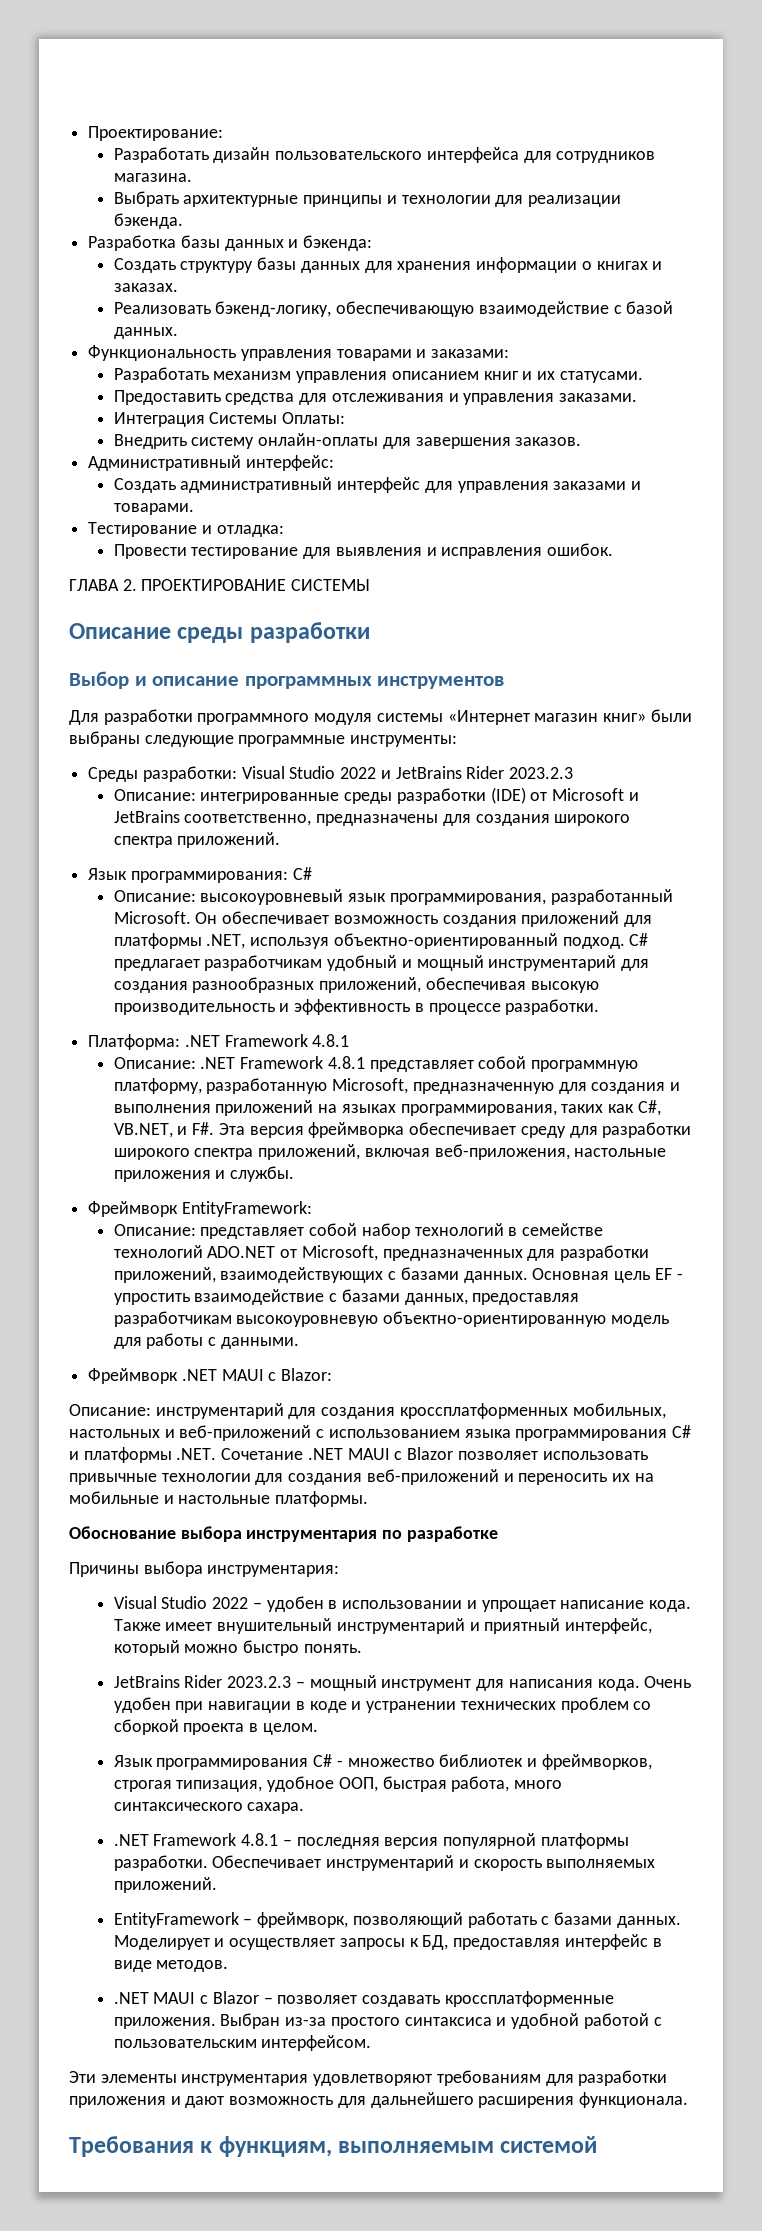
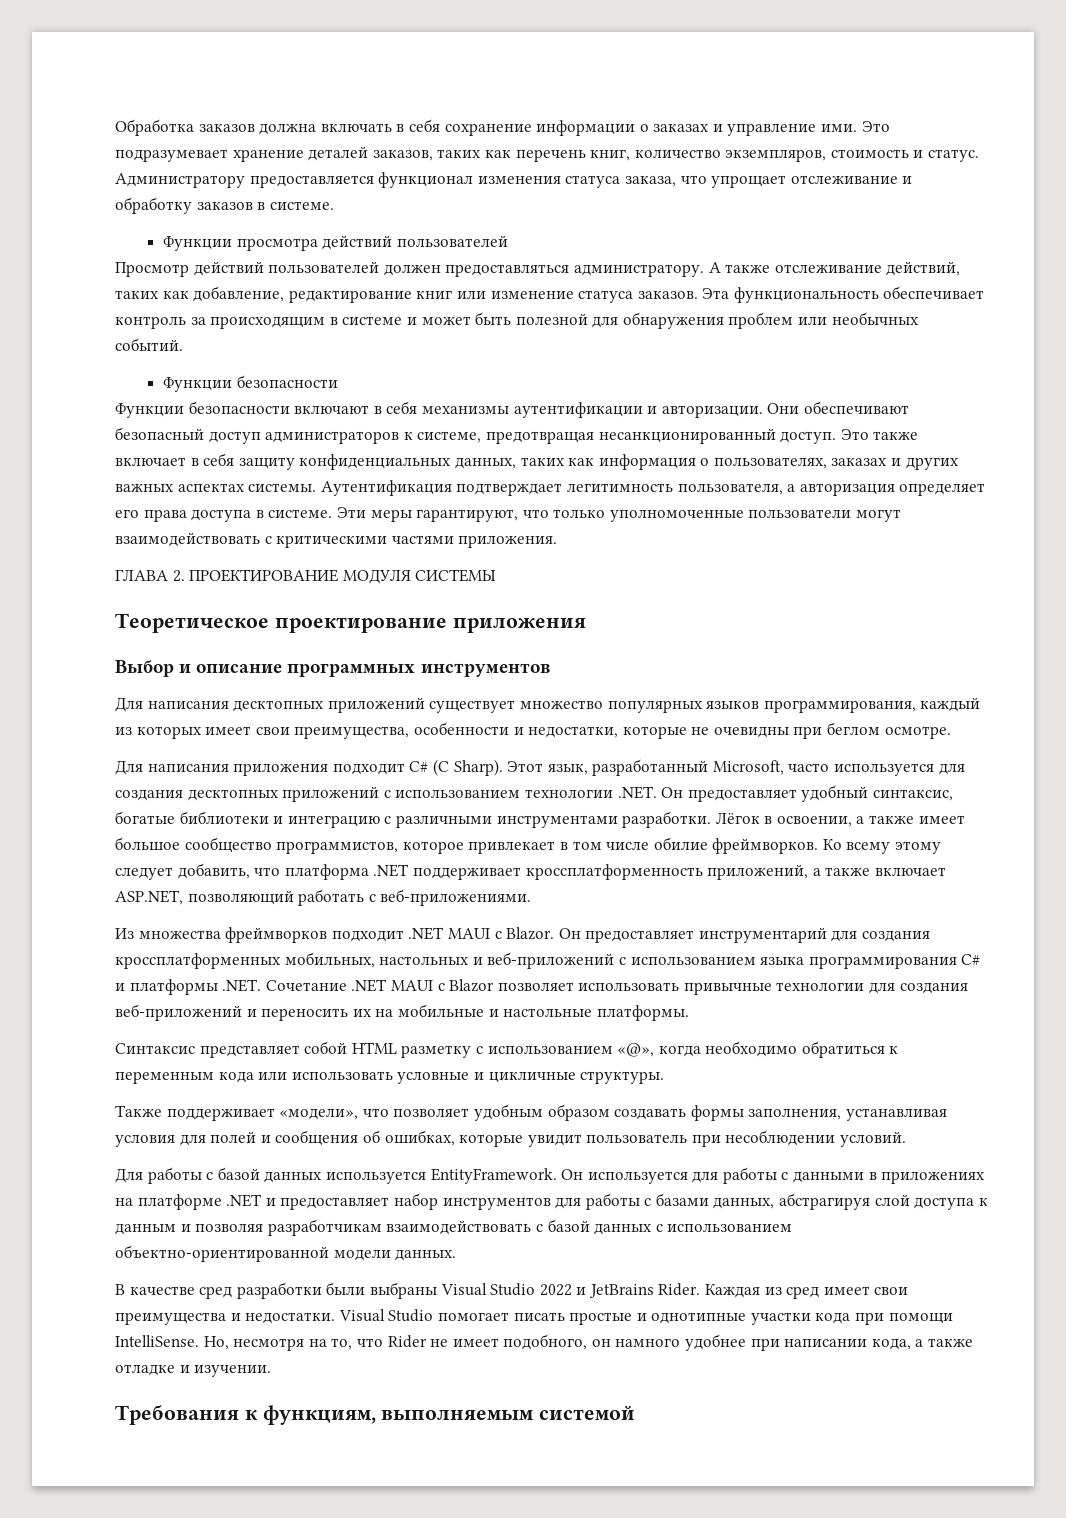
[88,126,224,141] [113,147,656,163] [113,173,192,182] [113,191,622,207] [113,213,183,229] [88,235,373,251] [113,257,663,273] [113,283,178,292] [113,301,674,317] [113,327,178,339] [88,345,510,361] [113,367,643,383] [113,390,638,405] [113,412,346,427] [113,433,582,449] [88,455,334,471] [113,477,642,493] [113,503,194,515] [88,522,284,537] [113,543,614,559] Проектирование: // Разработать дизайн пользовательского интерфейса для сотрудников магазина. // Выбрать архитектурные принципы и технологии для реализации бэкенда. // Разработка базы данных и бэкенда: // Создать структуру базы данных для хранения информации о книгах и заказах. // Реализовать бэкенд-логику, обеспечивающую взаимодействие с базой данных. // Функциональность управления товарами и заказами: // Разработать механизм управления описанием книг и их статусами. // Предоставить средства для отслеживания и управления заказами. // Интеграция Системы Оплаты: // Внедрить систему онлайн-оплаты для завершения заказов. // Административный интерфейс: // Создать административный интерфейс для управления заказами и товарами. // Тестирование и отладка: // Провести тестирование для выявления и исправления ошибок. -> [115,119,890,136] [115,146,980,162] [115,172,913,188] [115,197,334,214] [163,235,508,251] [115,261,961,277] [115,286,985,303] [115,312,919,329] [115,338,183,351] [163,375,338,392] [115,401,909,418] [115,427,919,444] [115,453,959,470] [115,480,986,496] [115,507,902,522] [115,532,558,548] Обработка заказов должна включать в себя сохранение информации о заказах и управление ими. Это подразумевает хранение деталей заказов, таких как перечень книг, количество экземпляров, стоимость и статус. Администратору предоставляется функционал изменения статуса заказа, что упрощает отслеживание и обработку заказов в системе. // Функции просмотра действий пользователей // Просмотр действий пользователей должен предоставляться администратору. А также отслеживание действий, таких как добавление, редактирование книг или изменение статуса заказов. Эта функциональность обеспечивает контроль за происходящим в системе и может быть полезной для обнаружения проблем или необычных событий. // Функции безопасности // Функции безопасности включают в себя механизмы аутентификации и авторизации. Они обеспечивают безопасный доступ администраторов к системе, предотвращая несанкционированный доступ. Это также включает в себя защиту конфиденциальных данных, таких как информация о пользователях, заказах и других важных аспектах системы. Аутентификация подтверждает легитимность пользователя, а авторизация определяет его права доступа в системе. Эти меры гарантируют, что только уполномоченные пользователи могут взаимодействовать с критическими частями приложения.
(287, 585) none -> [342,569,411,584] МОДУЛЯ
[69,622,370,643] Описание среды разработки -> [115,613,586,633] Теоретическое проектирование приложения
[103,709,692,725] [69,731,458,747] [88,766,574,782] [113,787,639,804] [113,810,631,826] [113,832,281,848] [88,867,312,883] [113,889,673,905] [113,911,653,927] [113,933,649,949] [113,955,650,971] [113,977,599,993] [113,999,600,1015] [88,1034,350,1050] [113,1056,639,1072] [113,1078,681,1094] [113,1100,661,1116] [113,1122,692,1138] [113,1144,667,1160] [113,1166,295,1182] [88,1201,312,1217] [113,1223,604,1239] [113,1245,650,1261] [113,1267,683,1283] [113,1289,580,1305] [113,1311,669,1327] [113,1333,299,1349] [88,1368,333,1384] [69,1404,151,1416] разработки программного модуля системы «Интернет магазин книг» были выбраны следующие программные инструменты: // Среды разработки: Visual Studio 2022 и JetBrains Rider 2023.2.3 // Описание: интегрированные среды разработки (IDE) от Microsoft и JetBrains соответственно, предназначены для создания широкого спектра приложений. // Язык программирования: C# // Описание: высокоуровневый язык программирования, разработанный Microsoft. Он обеспечивает возможность создания приложений для платформы .NET, используя объектно-ориентированный подход. C# предлагает разработчикам удобный и мощный инструментарий для создания разнообразных приложений, обеспечивая высокую производительность и эффективность в процессе разработки. // Платформа: .NET Framework 4.8.1 // Описание: .NET Framework 4.8.1 представляет собой программную платформу, разработанную Microsoft, предназначенную для создания и выполнения приложений на языках программирования, таких как C#, VB.NET, и F#. Эта версия фреймворка обеспечивает среду для разработки широкого спектра приложений, включая веб-приложения, настольные приложения и службы. // Фреймворк EntityFramework: // Описание: представляет собой набор технологий в семействе технологий ADO.NET от Microsoft, предназначенных для разработки приложений, взаимодействующих с базами данных. Основная цель EF - упростить взаимодействие с базами данных, предоставляя разработчикам высокоуровневую объектно-ориентированную модель для работы с данными. // Фреймворк .NET MAUI с Blazor: // Описание: -> [147,697,981,713] [115,722,951,739] [115,759,965,776] [115,785,953,802] [115,811,965,828] [115,837,942,854] [115,863,946,880] [115,889,532,906] [115,927,695,943] написания десктопных приложений существует множество популярных языков программирования, каждый из которых имеет свои преимущества, особенности и недостатки, которые не очевидны при беглом осмотре. // Для написания приложения подходит C# (C Sharp). Этот язык, разработанный Microsoft, часто используется для создания десктопных приложений с использованием технологии .NET. Он предоставляет удобный синтаксис, богатые библиотеки и интеграцию с различными инструментами разработки. Лёгок в освоении, а также имеет большое сообщество программистов, которое привлекает в том числе обилие фреймворков. Ко всему этому следует добавить, что платформа .NET поддерживает кроссплатформенность приложений, а также включает ASP.NET, позволяющий работать с веб-приложениями. // Из множества фреймворков подходит .NET MAUI с Blazor. Он предоставляет
[69,1526,498,1542] [69,1561,340,1577] [113,1596,691,1612] [113,1618,653,1634] [113,1640,362,1656] [113,1675,692,1691] [113,1697,652,1713] [113,1719,318,1735] [113,1754,652,1770] [113,1776,563,1792] [113,1802,305,1814] [113,1833,629,1849] [113,1855,656,1871] [113,1877,217,1893] [113,1912,681,1928] [113,1934,662,1950] [113,1960,229,1972] [113,1991,614,2007] [113,2013,662,2029] [113,2035,372,2051] [69,2070,668,2086] [69,2092,689,2108] Обоснование выбора инструментария по разработке // Причины выбора инструментария: // Visual Studio 2022 – удобен в использовании и упрощает написание кода. Также имеет внушительный инструментарий и приятный интерфейс, который можно быстро понять. // JetBrains Rider 2023.2.3 – мощный инструмент для написания кода. Очень удобен при навигации в коде и устранении технических проблем со сборкой проекта в целом. // Язык программирования C# - множество библиотек и фреймворков, строгая типизация, удобное ООП, быстрая работа, много синтаксического сахара. // .NET Framework 4.8.1 – последняя версия популярной платформы разработки. Обеспечивает инструментарий и скорость выполняемых приложений. // EntityFramework – фреймворк, позволяющий работать с базами данных. Моделирует и осуществляет запросы к БД, предоставляя интерфейс в виде методов. // .NET MAUI с Blazor – позволяет создавать кроссплатформенные приложения. Выбран из-за простого синтаксиса и удобной работой с пользовательским интерфейсом. // Эти элементы инструментария удовлетворяют требованиям для разработки приложения и дают возможность для дальнейшего расширения функционала. -> [115,1041,899,1058] [115,1071,665,1084] [115,1104,947,1121] [115,1130,907,1147] [115,1167,986,1184] [115,1193,988,1210] [115,1219,793,1236] [115,1245,457,1262] [115,1282,909,1299] [115,1309,953,1325] [115,1334,974,1351] [115,1364,272,1377] Синтаксис представляет собой HTML разметку с использованием «@», когда необходимо обратиться к переменным кода или использовать условные и цикличные структуры. // Также поддерживает «модели», что позволяет удобным образом создавать формы заполнения, устанавливая условия для полей и сообщения об ошибках, которые увидит пользователь при несоблюдении условий. // Для работы с базой данных используется EntityFramework. Он используется для работы с данными в приложениях на платформе .NET и предоставляет набор инструментов для работы с базами данных, абстрагируя слой доступа к данным и позволяя разработчикам взаимодействовать с базой данных с использованием объектно-ориентированной модели данных. // В качестве сред разработки были выбраны Visual Studio 2022 и JetBrains Rider. Каждая из сред имеет свои преимущества и недостатки. Visual Studio помогает писать простые и однотипные участки кода при помощи IntelliSense. Но, несмотря на то, что Rider не имеет подобного, он намного удобнее при написании кода, а также отладке и изучении.

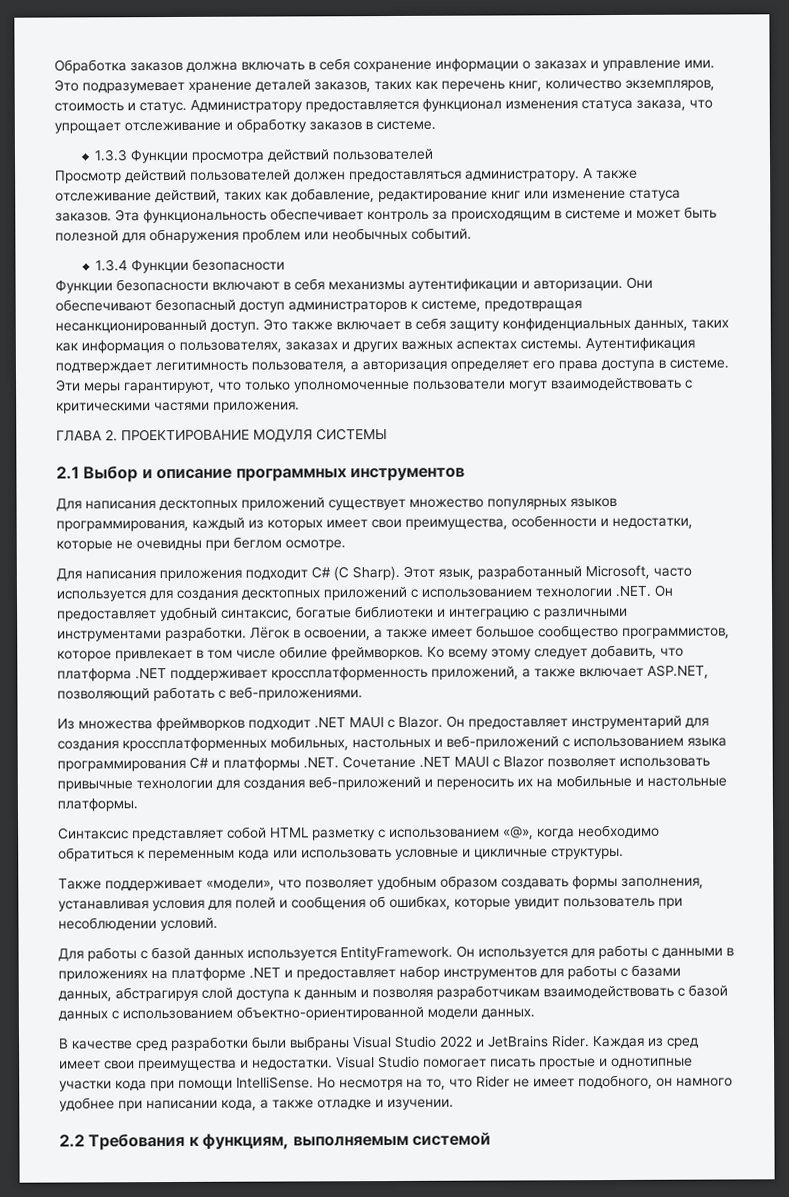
(334, 205) none -> [94,149,129,162] 1.3.3
(183, 344) none -> [95,259,129,272] 1.3.4
[115,613,586,633] Теоретическое проектирование приложения // -> [56,466,80,480] 2.1
[203,1336,229,1350] Но, -> [317,1077,336,1089] Но
(272, 1371) none -> [59,1134,85,1148] 2.2

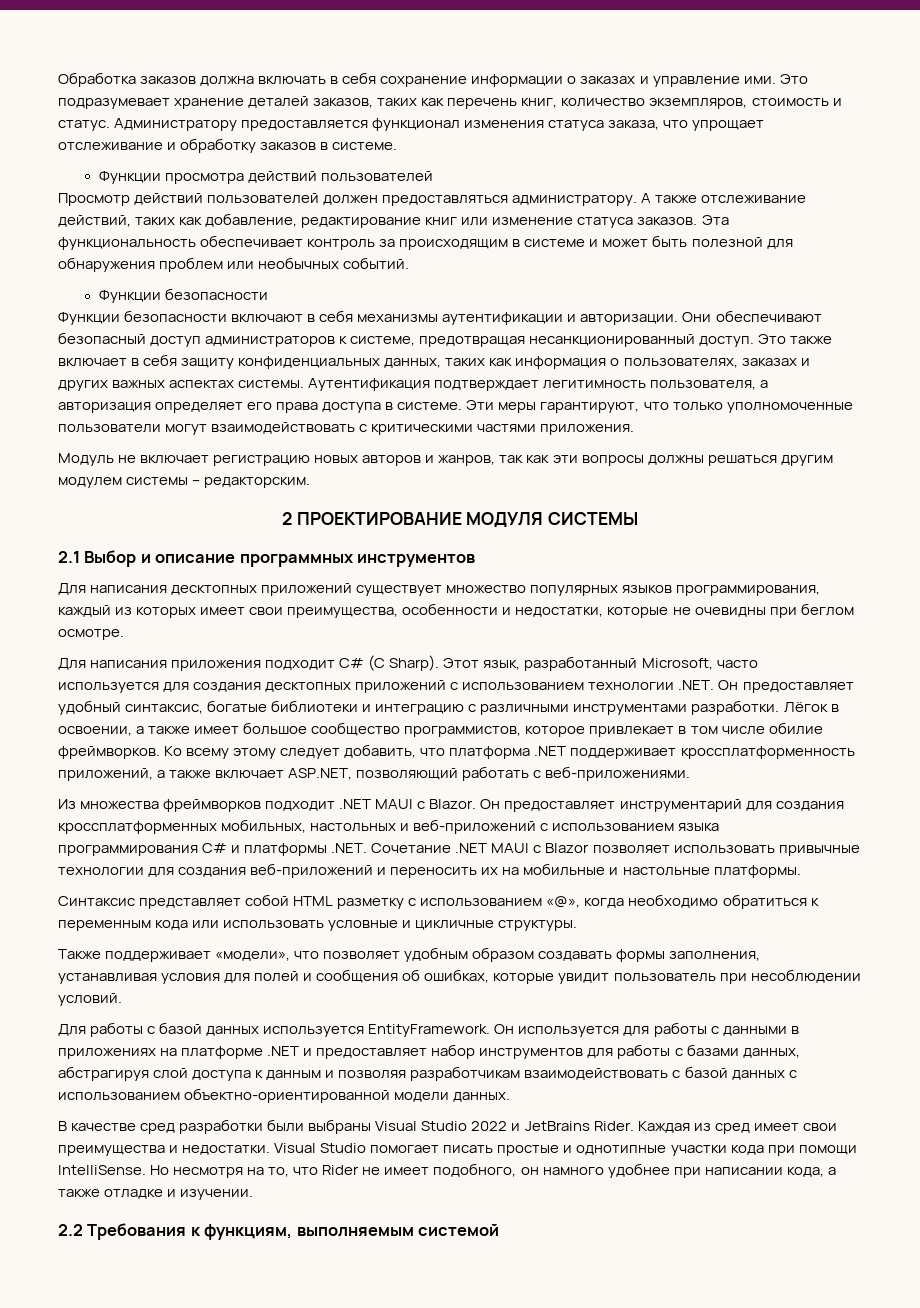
[94,149,129,162] 1.3.3 -> (398, 146) none
[95,259,129,272] 1.3.4 -> (410, 263) none
[56,429,118,442] ГЛАВА 2. -> [58,453,833,466] [58,477,311,488] [281,512,292,525] Модуль не включает регистрацию новых авторов и жанров, так как эти вопросы должны решаться другим модулем системы – редакторским. // 2

